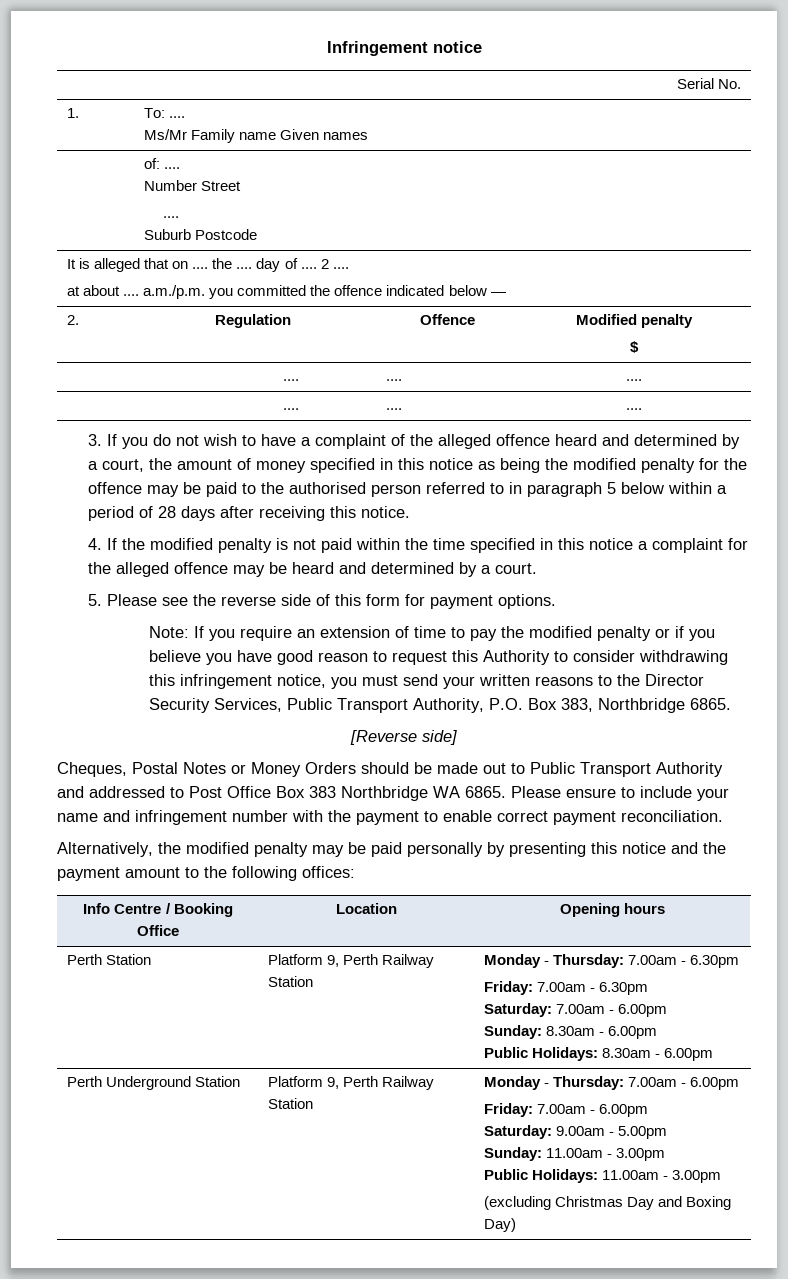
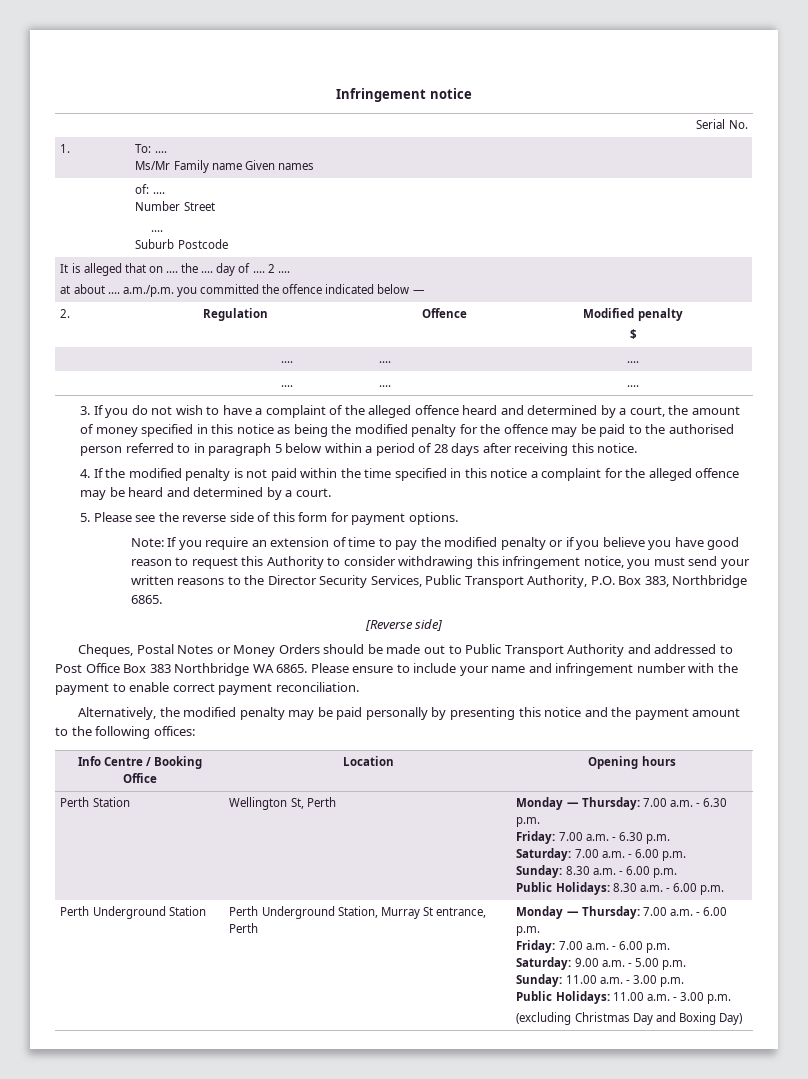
[268,954,435,968] [268,976,314,987] [484,954,740,968] [484,981,649,995] [484,1003,668,1017] [484,1025,658,1039] [484,1047,714,1061] [67,1076,241,1090] [268,1076,435,1090] [268,1098,314,1109] [484,1076,740,1090] [484,1103,649,1117] [484,1125,668,1139] [484,1147,666,1161] [484,1169,722,1183] Platform 9, Perth Railway Station | Monday - Thursday: 7.00am - 6.30pm // Friday: 7.00am - 6.30pm // Saturday: 7.00am - 6.00pm // Sunday: 8.30am - 6.00pm // Public Holidays: 8.30am - 6.00pm // Perth Underground Station | Platform 9, Perth Railway Station | Monday - Thursday: 7.00am - 6.00pm // Friday: 7.00am - 6.00pm // Saturday: 9.00am - 5.00pm // Sunday: 11.00am - 3.00pm // Public Holidays: 11.00am - 3.00pm -> [229,797,336,810] [516,797,728,810] [516,817,541,827] [516,831,671,844] [516,848,687,861] [516,865,678,878] [516,882,725,895] [60,906,206,919] [229,906,487,919] [229,923,259,933] [516,906,728,919] [516,926,541,936] [516,940,671,953] [516,957,687,970] [516,974,685,987] [516,991,732,1004] Wellington St, Perth | Monday — Thursday: 7.00 a.m. - 6.30 p.m. // Friday: 7.00 a.m. - 6.30 p.m. // Saturday: 7.00 a.m. - 6.00 p.m. // Sunday: 8.30 a.m. - 6.00 p.m. // Public Holidays: 8.30 a.m. - 6.00 p.m. // Perth Underground Station | Perth Underground Station, Murray St entrance, Perth | Monday — Thursday: 7.00 a.m. - 6.00 p.m. // Friday: 7.00 a.m. - 6.00 p.m. // Saturday: 9.00 a.m. - 5.00 p.m. // Sunday: 11.00 a.m. - 3.00 p.m. // Public Holidays: 11.00 a.m. - 3.00 p.m.

